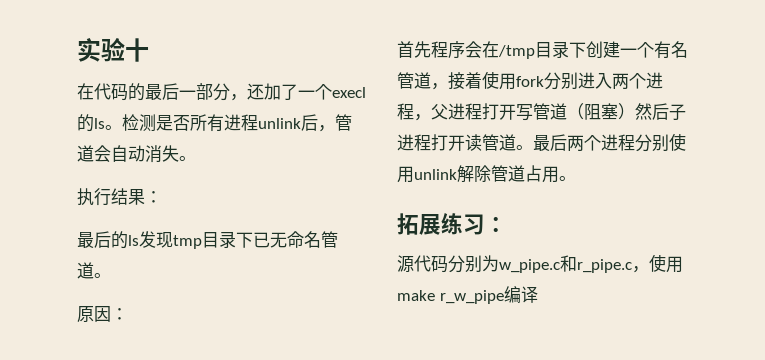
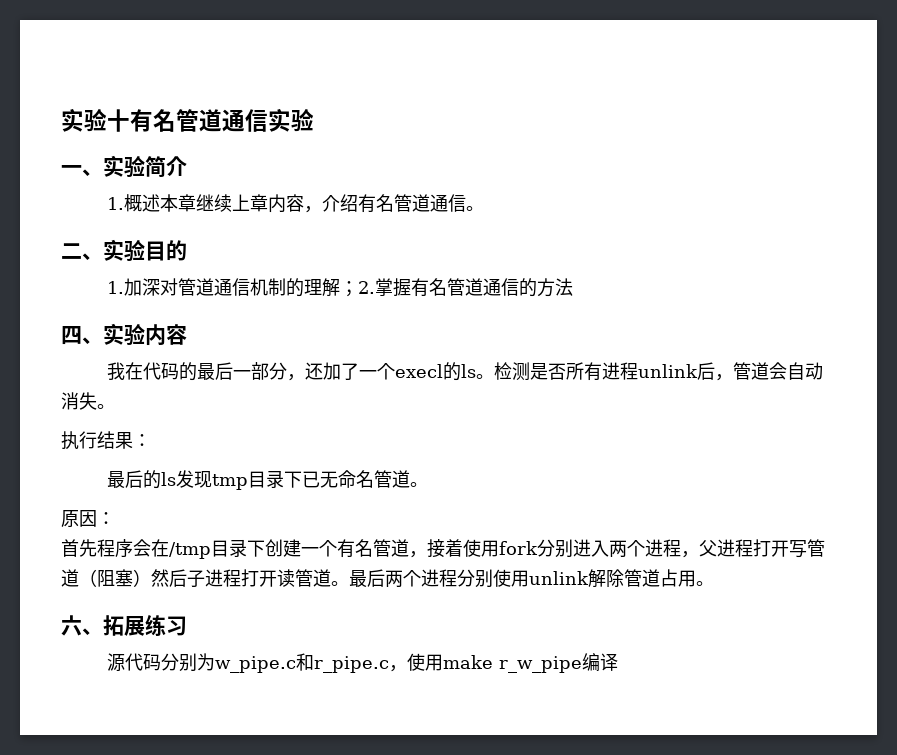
(149, 50) // -> [130,108,314,132] [61,155,187,178] [106,194,484,213] [61,239,187,261] [106,278,573,297] [61,323,187,346] [106,362,125,380] 有名管道通信实验 // 一、实验简介 // 1.概述本章继续上章内容，介绍有名管道通信。 // 二、实验目的 // 1.加深对管道通信机制的理解；2.掌握有名管道通信的方法 // 四、实验内容 // 我
(576, 178) none -> [61,615,103,636] 六、
[485,216,507,232] ： -> (187, 626) none

